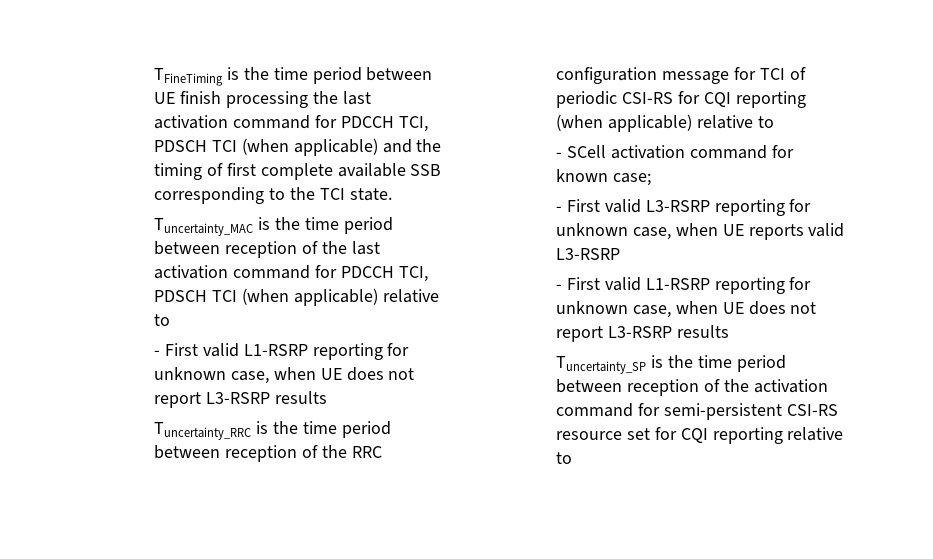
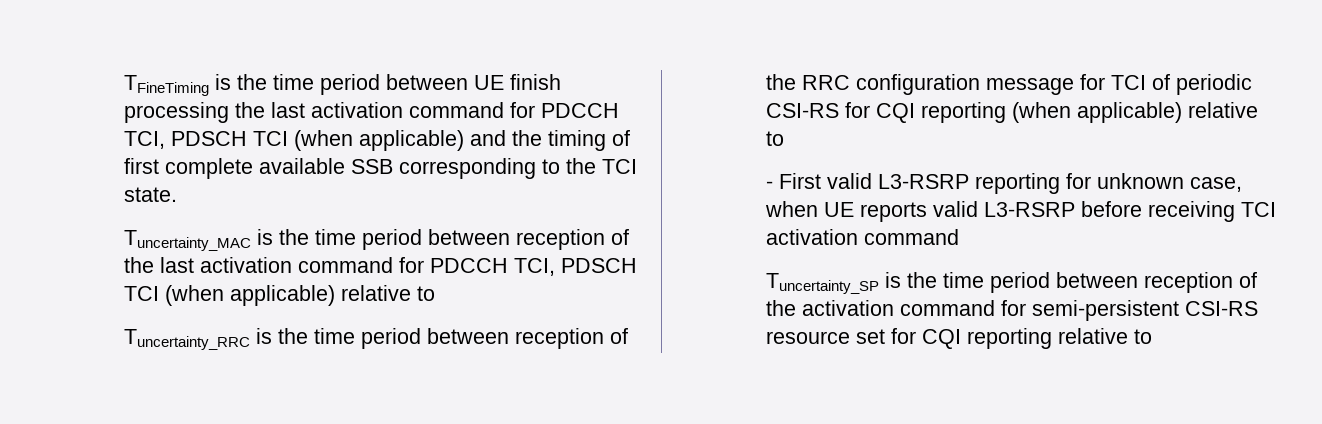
[154,343,410,360] [154,367,415,384] [154,391,327,408] // - First valid L1-RSRP reporting for unknown case, when UE does not report L3-RSRP results -> (435, 293) none
[556,145,794,159] [556,169,651,186] // - SCell activation command for known case; -> (784, 138) none
[556,277,812,294] [556,301,817,318] [556,325,729,342] // - First valid L1-RSRP reporting for unknown case, when UE does not report L3-RSRP results -> [1080,201,1276,222] [765,229,959,245] before receiving TCI activation command

